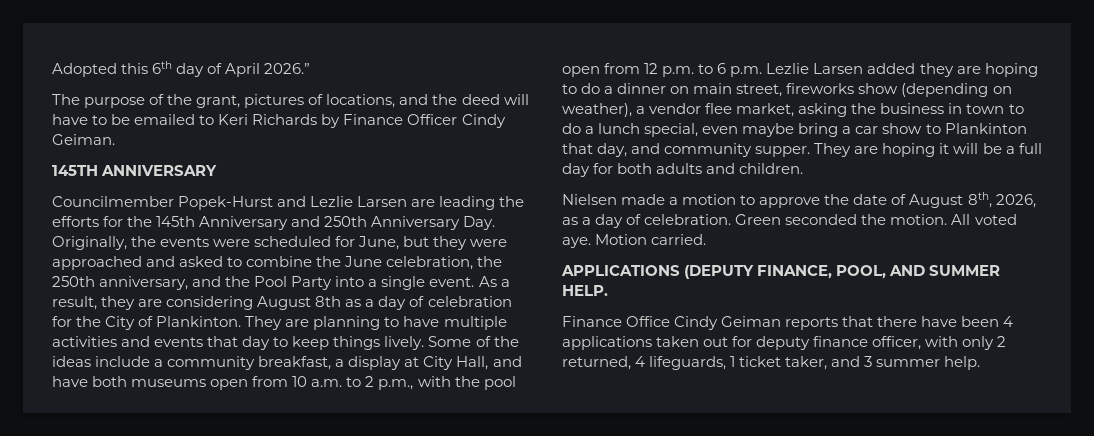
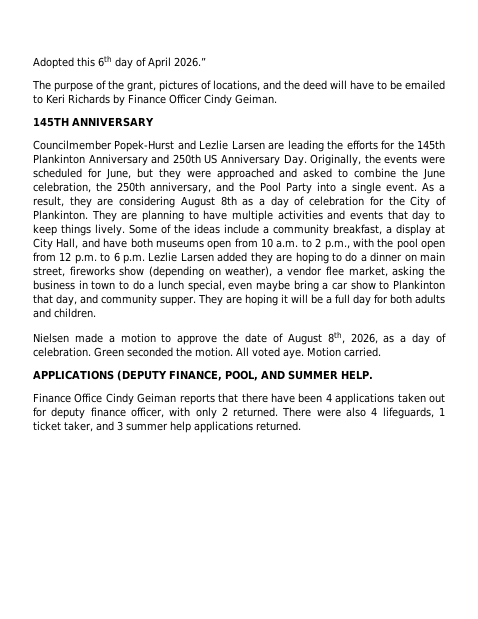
(196, 221) none -> [33,154,85,164] Plankinton
(368, 221) none -> [204,154,218,164] US
[562,356,631,370] returned, -> [233,407,367,417] returned. There were also
[944,356,981,370] help. -> [170,421,301,433] help applications returned.

